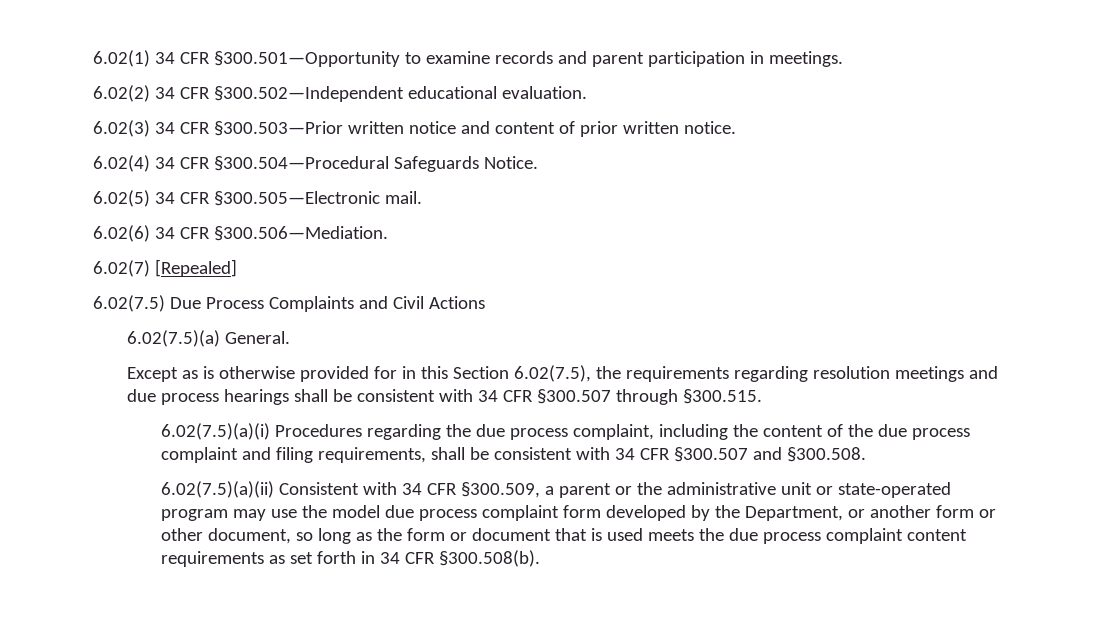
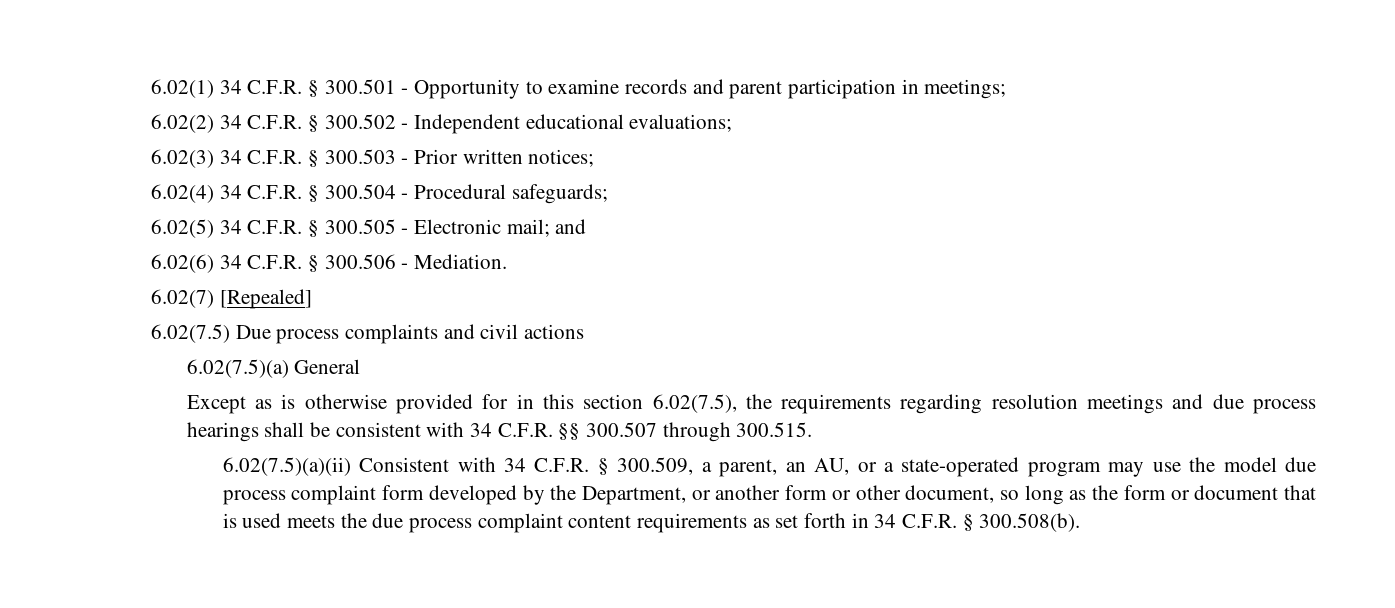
[179,51,400,67] CFR §300.501—Opportunity -> [247,79,520,99] C.F.R. § 300.501 - Opportunity
[768,51,843,67] meetings. -> [924,79,1007,99] meetings;
[179,86,587,102] [93,120,736,137] [93,155,538,172] [93,190,422,207] [93,225,388,242] CFR §300.502—Independent educational evaluation. // 6.02(3) 34 CFR §300.503—Prior written notice and content of prior written notice. // 6.02(4) 34 CFR §300.504—Procedural Safeguards Notice. // 6.02(5) 34 CFR §300.505—Electronic mail. // 6.02(6) 34 CFR §300.506—Mediation. -> [247,114,733,134] [150,149,595,168] [150,184,608,204] [150,219,587,238] [150,254,507,273] C.F.R. § 300.502 - Independent educational evaluations; // 6.02(3) 34 C.F.R. § 300.503 - Prior written notices; // 6.02(4) 34 C.F.R. § 300.504 - Procedural safeguards; // 6.02(5) 34 C.F.R. § 300.505 - Electronic mail; and // 6.02(6) 34 C.F.R. § 300.506 - Mediation.
[205,296,485,312] Process Complaints and Civil Actions -> [276,324,584,344] process complaints and civil actions
[224,331,290,344] General. -> [294,359,361,374] General
[452,366,509,379] Section -> [583,394,644,409] section
[502,389,762,405] [161,423,970,440] [161,447,866,463] [161,481,833,498] CFR §300.507 through §300.515. // 6.02(7.5)(a)(i) Procedures regarding the due process complaint, including the content of the due process complaint and filing requirements, shall be consistent with 34 CFR §300.507 and §300.508. // 6.02(7.5)(a)(ii) Consistent with 34 CFR §300.509, a parent or the administrative unit or -> [497,422,813,442] [222,457,894,477] C.F.R. §§ 300.507 through 300.515. // 6.02(7.5)(a)(ii) Consistent with 34 C.F.R. § 300.509, a parent, an AU, or a
[404,550,540,567] CFR §300.508(b). -> [902,513,1081,532] C.F.R. § 300.508(b).

